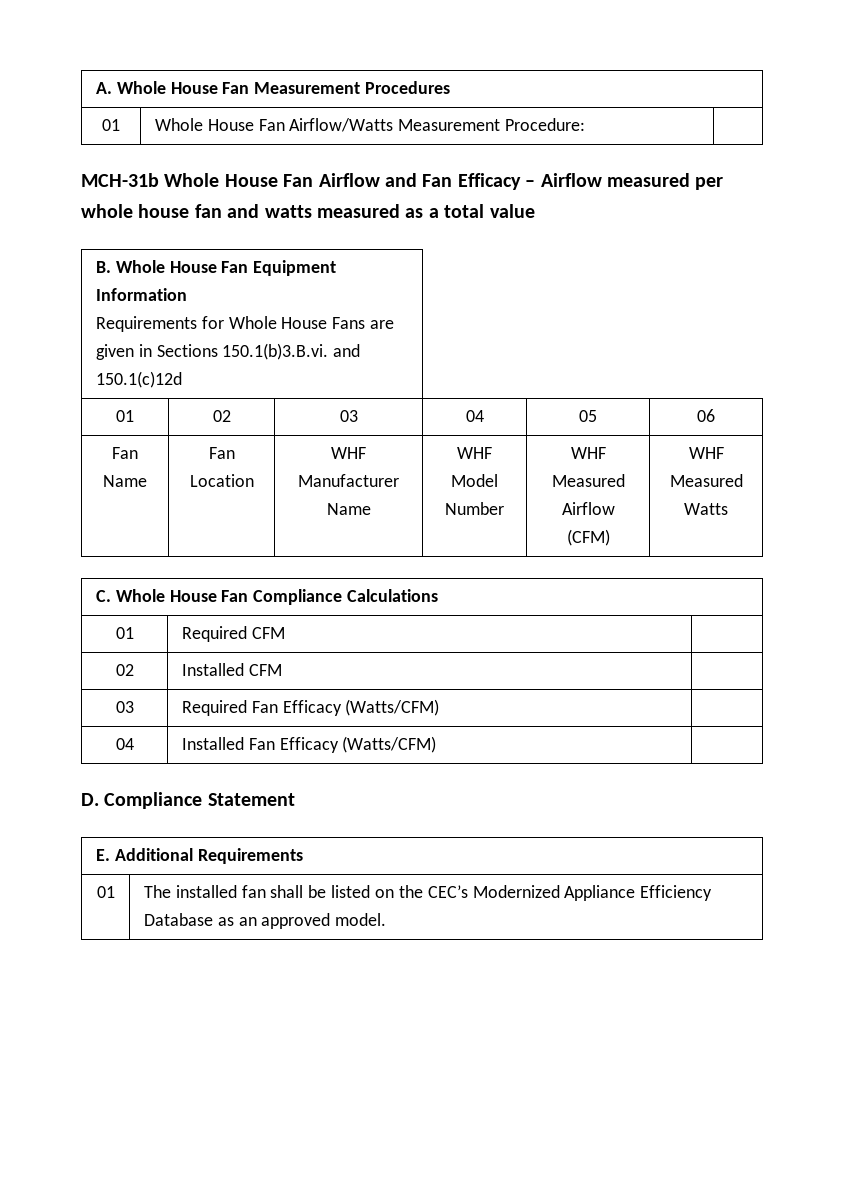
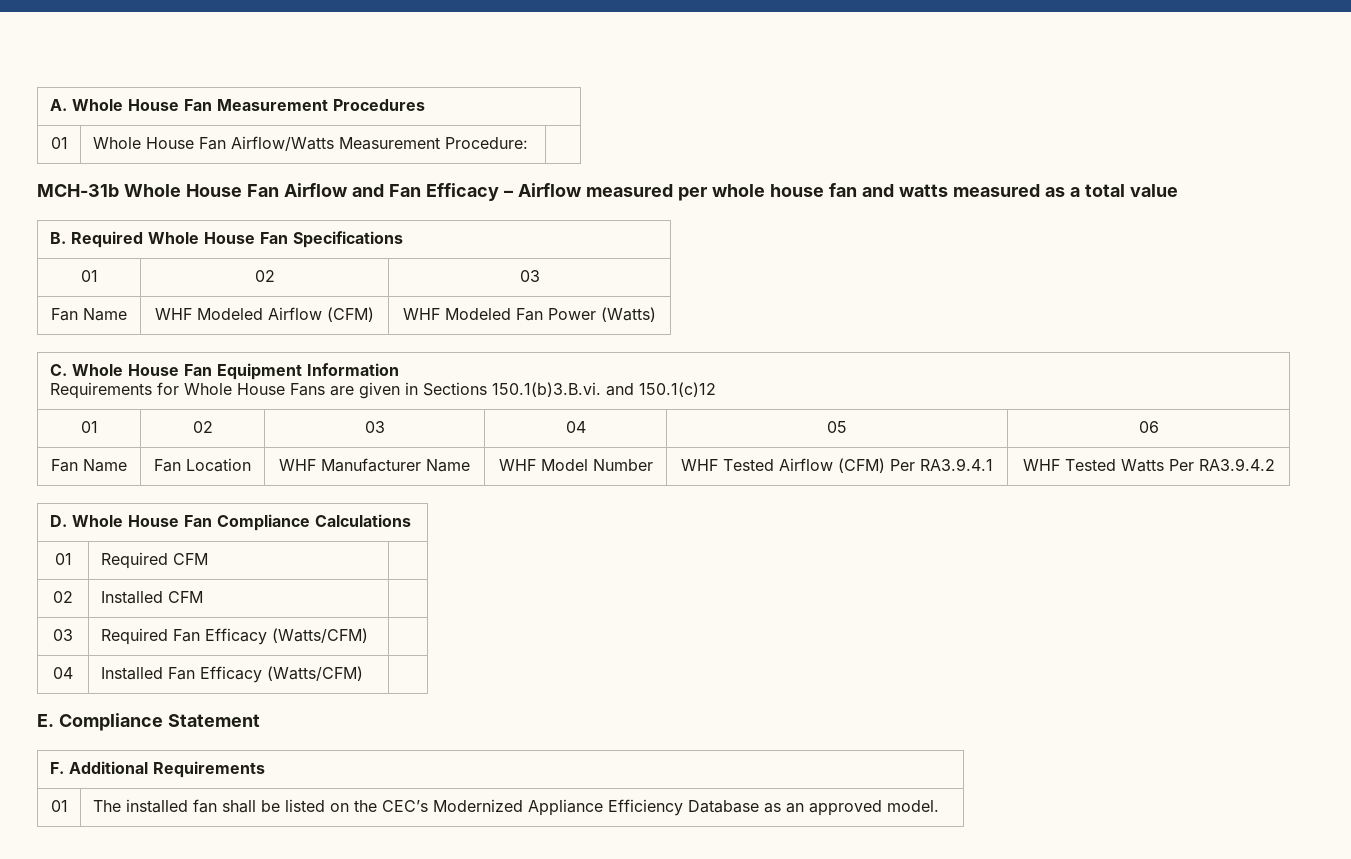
(111, 267) none -> [70,231,403,248] [80,270,98,282] [254,270,275,282] [519,270,540,282] [51,308,127,321] [155,307,374,322] [402,307,656,322] [49,364,67,376] Required Whole House Fan Specifications // 01 | 02 | 03 // Fan Name | WHF Modeled Airflow (CFM) | WHF Modeled Fan Power (Watts) // C.
[95,371,182,388] 150.1(c)12d -> [638,382,716,397] 150.1(c)12
[551,474,625,487] [561,502,615,515] [566,529,610,546] [688,447,724,459] [669,474,743,487] Measured Airflow (CFM) | WHF Measured -> [723,458,993,473] [1022,459,1116,471] Tested Airflow (CFM) Per RA3.9.4.1 | WHF Tested
[95,590,111,602] // C. -> [1168,458,1275,471] [49,515,67,527] Per RA3.9.4.2 // D.
[81,793,99,806] D. -> [37,714,54,727] E.
[95,849,110,861] E. -> [49,762,64,774] F.

